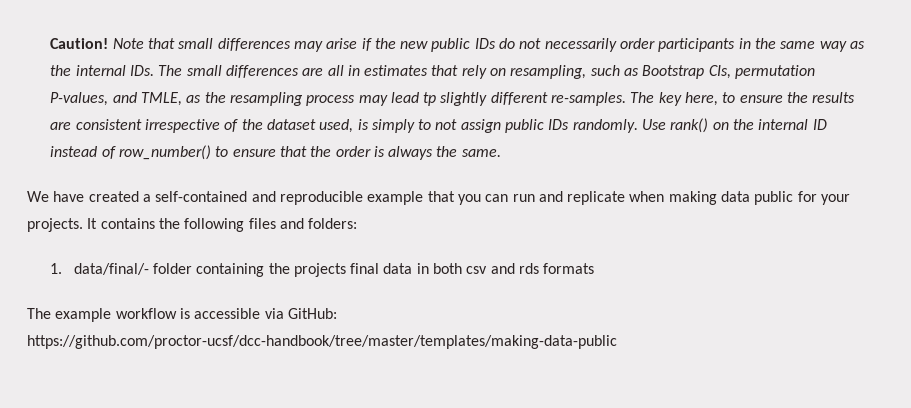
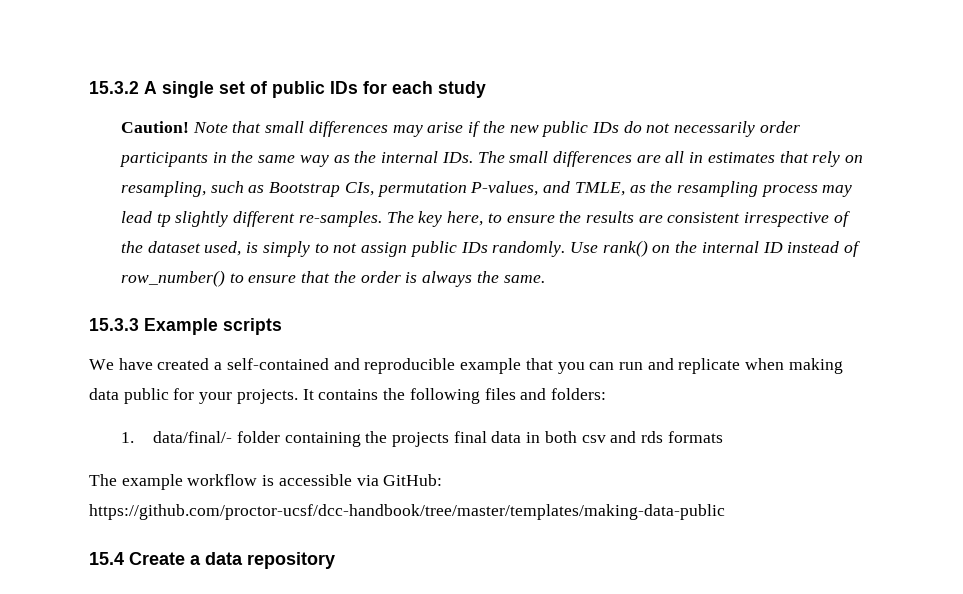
(50, 43) none -> [89,81,486,98] 15.3.2 A single set of public IDs for each study //
(501, 153) none -> [89,318,282,335] // 15.3.3 Example scripts
(617, 342) none -> [89,552,335,569] // 15.4 Create a data repository

